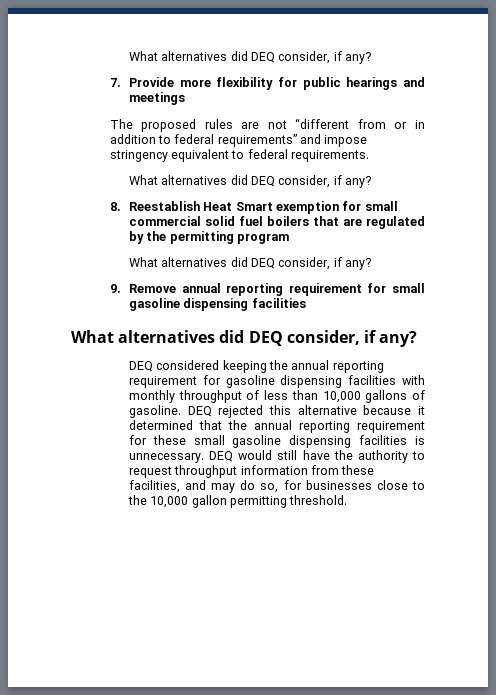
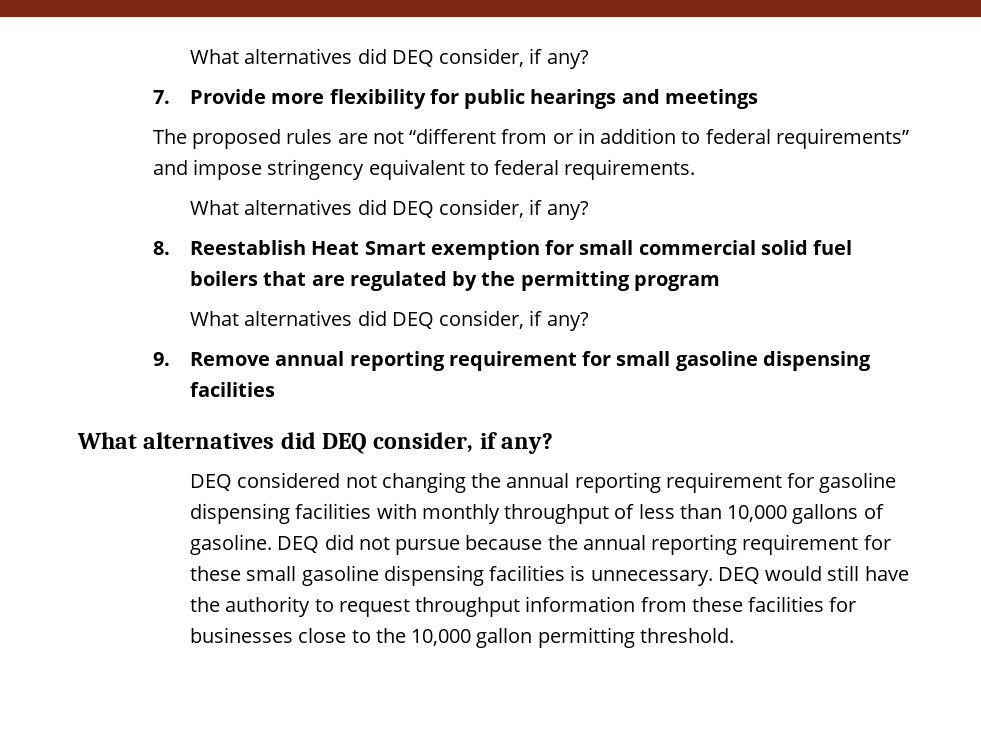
[222,360,267,373] keeping -> [345,472,466,493] not changing
[218,405,425,418] [128,420,222,430] rejected this alternative because it determined that -> [324,534,543,555] did not pursue because
[128,480,279,493] facilities, and may do so, -> [748,596,825,612] facilities

